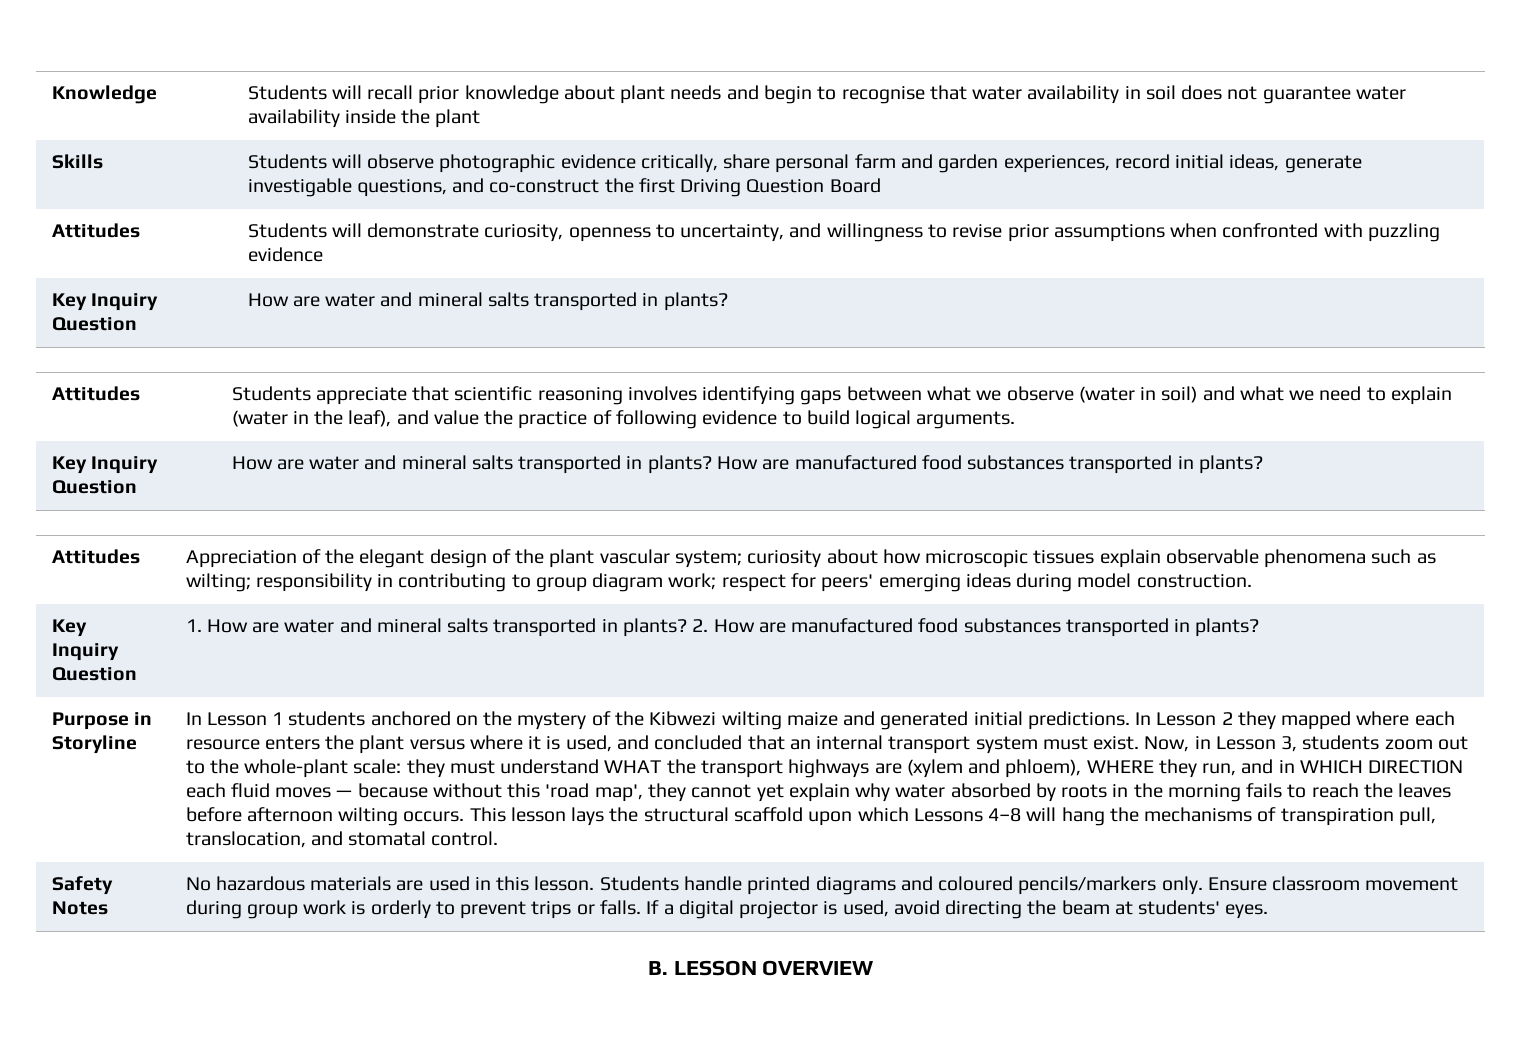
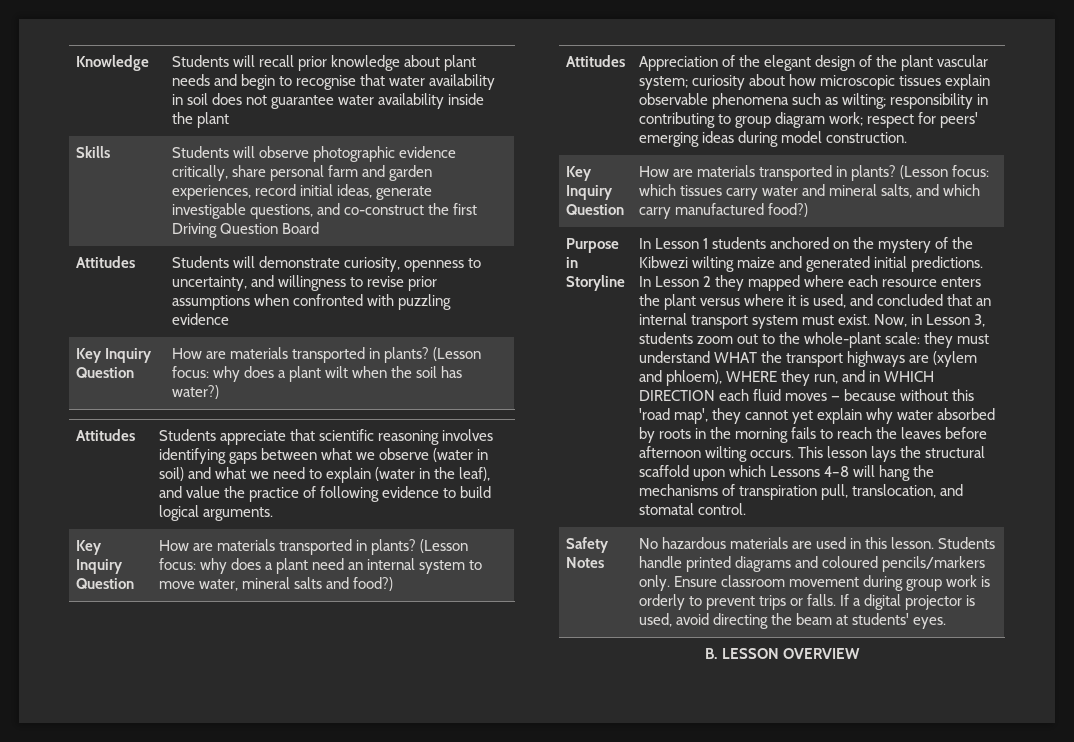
[325,292,728,311] water and mineral salts transported in plants? -> [229,347,481,363] [171,366,463,382] [171,385,219,399] materials transported in plants? (Lesson focus: why does a plant wilt when the soil has water?)
[309,455,1263,474] water and mineral salts transported in plants? How are manufactured food substances transported in plants? -> [216,539,468,555] [158,558,483,574] [158,577,393,591] materials transported in plants? (Lesson focus: why does a plant need an internal system to move water, mineral salts and food?)
[185,618,1260,637] 1. How are water and mineral salts transported in plants? 2. How are manufactured food substances transported in plants? -> [638,165,989,181] [638,184,981,200] [638,203,808,219] How are materials transported in plants? (Lesson focus: which tissues carry water and mineral salts, and which carry manufactured food?)

